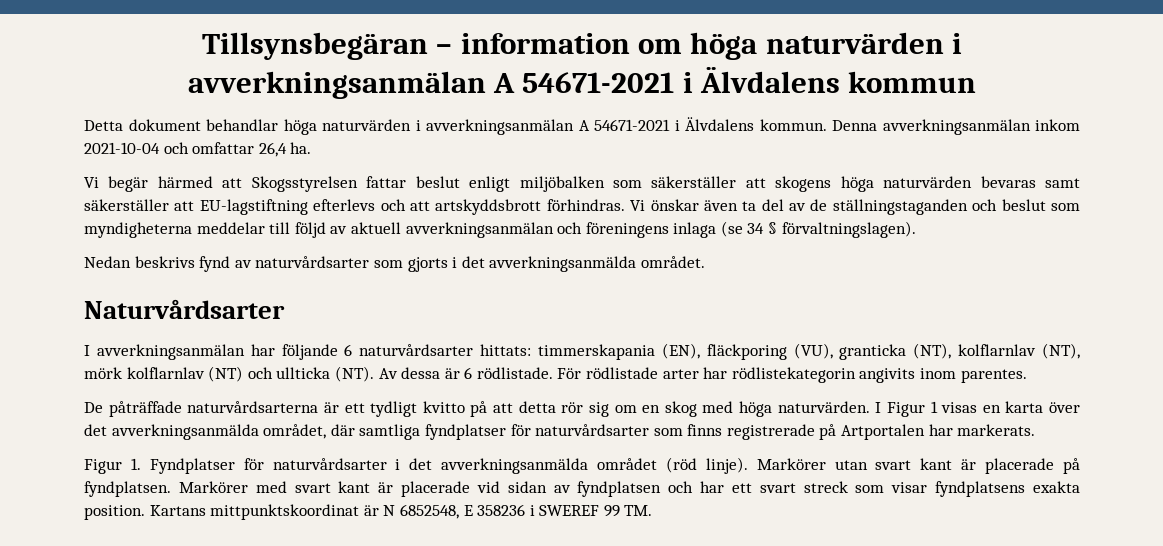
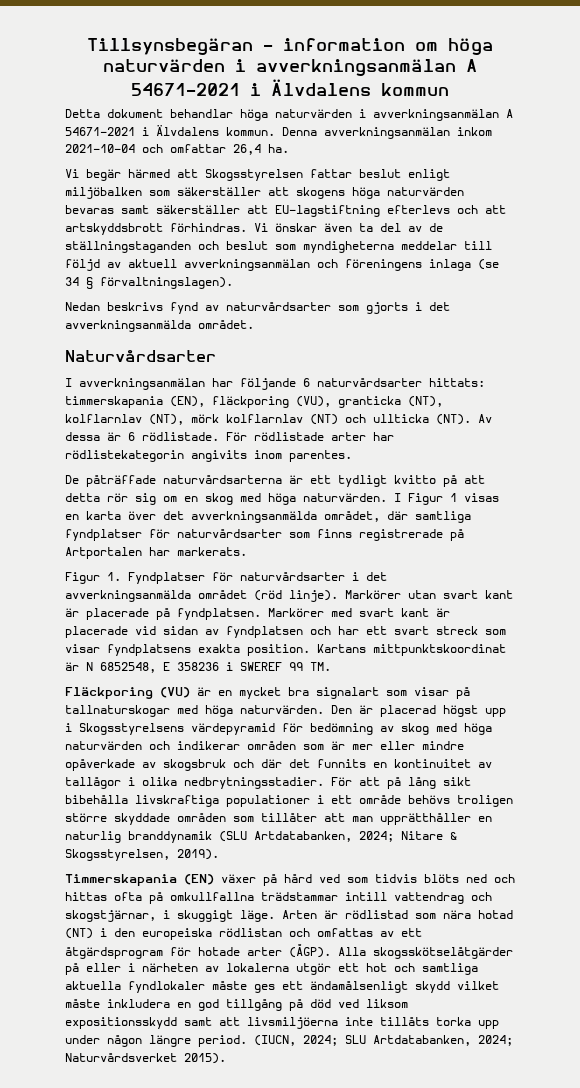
(653, 510) none -> [65,687,470,699] [65,705,506,717] [65,723,492,735] [65,741,464,750] [65,759,492,771] [65,777,471,789] [65,795,513,807] [65,813,492,825] [65,831,457,843] [65,849,219,861] [65,874,515,886] [65,892,492,904] [65,910,513,922] [65,928,422,940] [65,944,513,959] [65,963,478,975] [65,981,499,993] [65,999,408,1011] [65,1017,499,1029] [65,1035,513,1047] [65,1053,226,1064] // Fläckporing (VU) är en mycket bra signalart som visar på tallnaturskogar med höga naturvärden. Den är placerad högst upp i Skogsstyrelsens värdepyramid för bedömning av skog med höga naturvärden och indikerar områden som är mer eller mindre opåverkade av skogsbruk och där det funnits en kontinuitet av tallågor i olika nedbrytningsstadier. För att på lång sikt bibehålla livskraftiga populationer i ett område behövs troligen större skyddade områden som tillåter att man upprätthåller en naturlig branddynamik (SLU Artdatabanken, 2024; Nitare & Skogsstyrelsen, 2019). // Timmerskapania (EN) växer på hård ved som tidvis blöts ned och hittas ofta på omkullfallna trädstammar intill vattendrag och skogstjärnar, i skuggigt läge. Arten är rödlistad som nära hotad (NT) i den europeiska rödlistan och omfattas av ett åtgärdsprogram för hotade arter (ÅGP). Alla skogsskötselåtgärder på eller i närheten av lokalerna utgör ett hot och samtliga aktuella fyndlokaler måste ges ett ändamålsenligt skydd vilket måste inkludera en god tillgång på död ved liksom expositionsskydd samt att livsmiljöerna inte tillåts torka upp under någon längre period. (IUCN, 2024; SLU Artdatabanken, 2024; Naturvårdsverket 2015).

